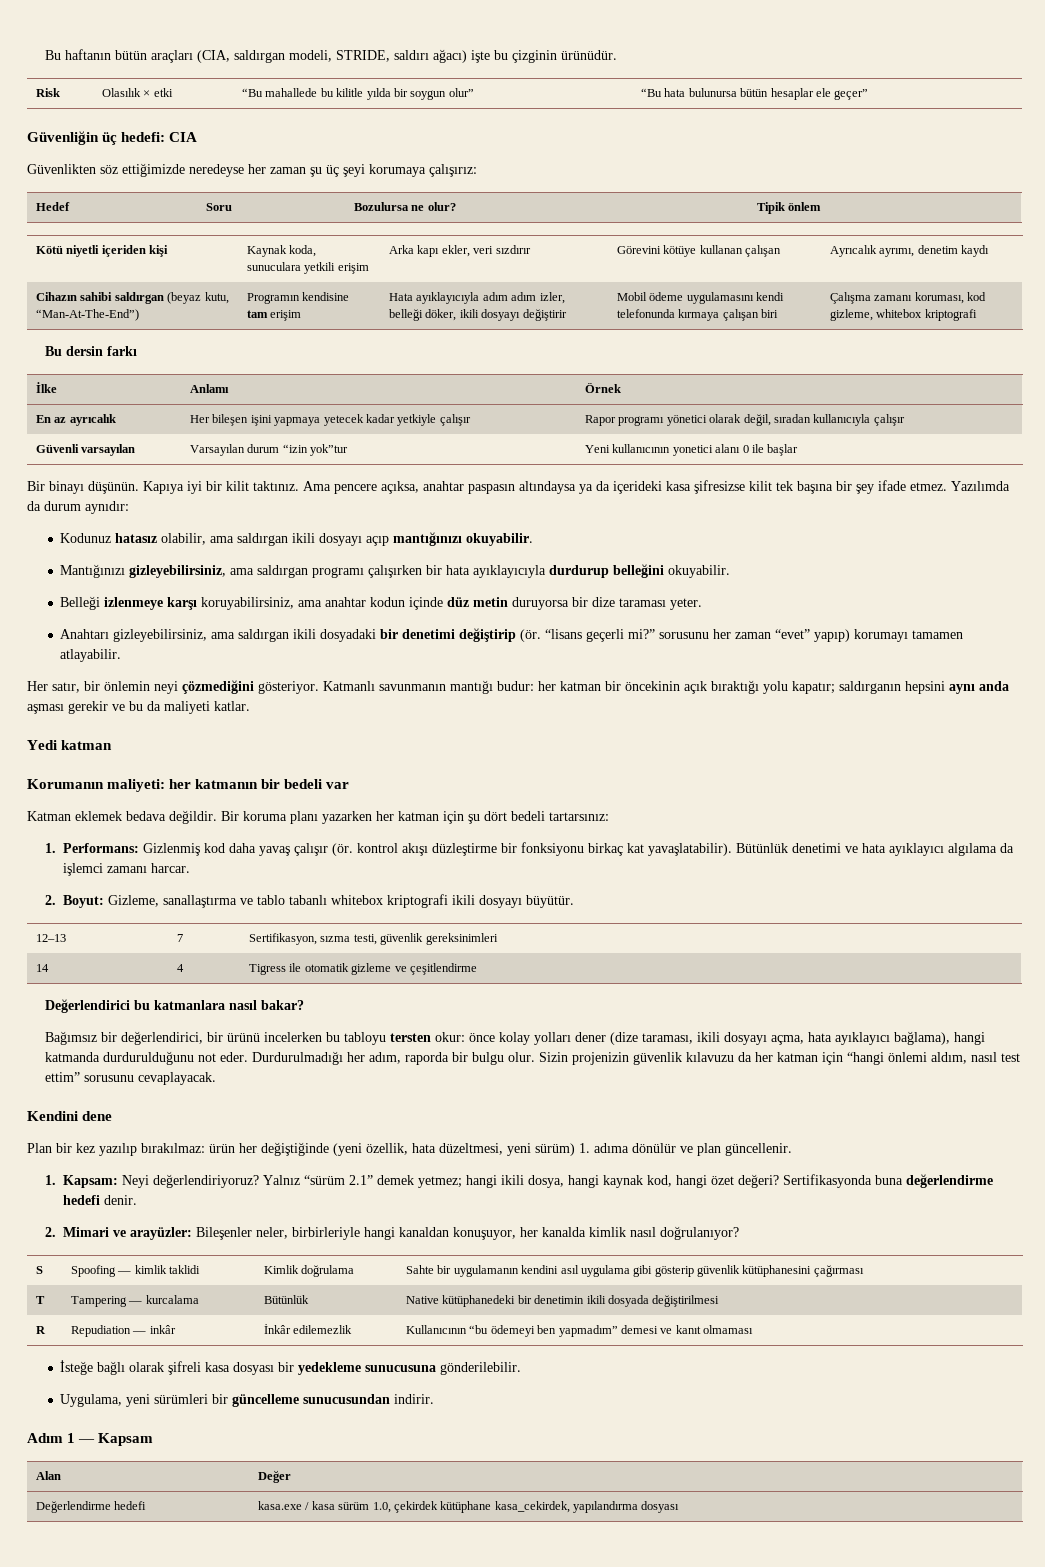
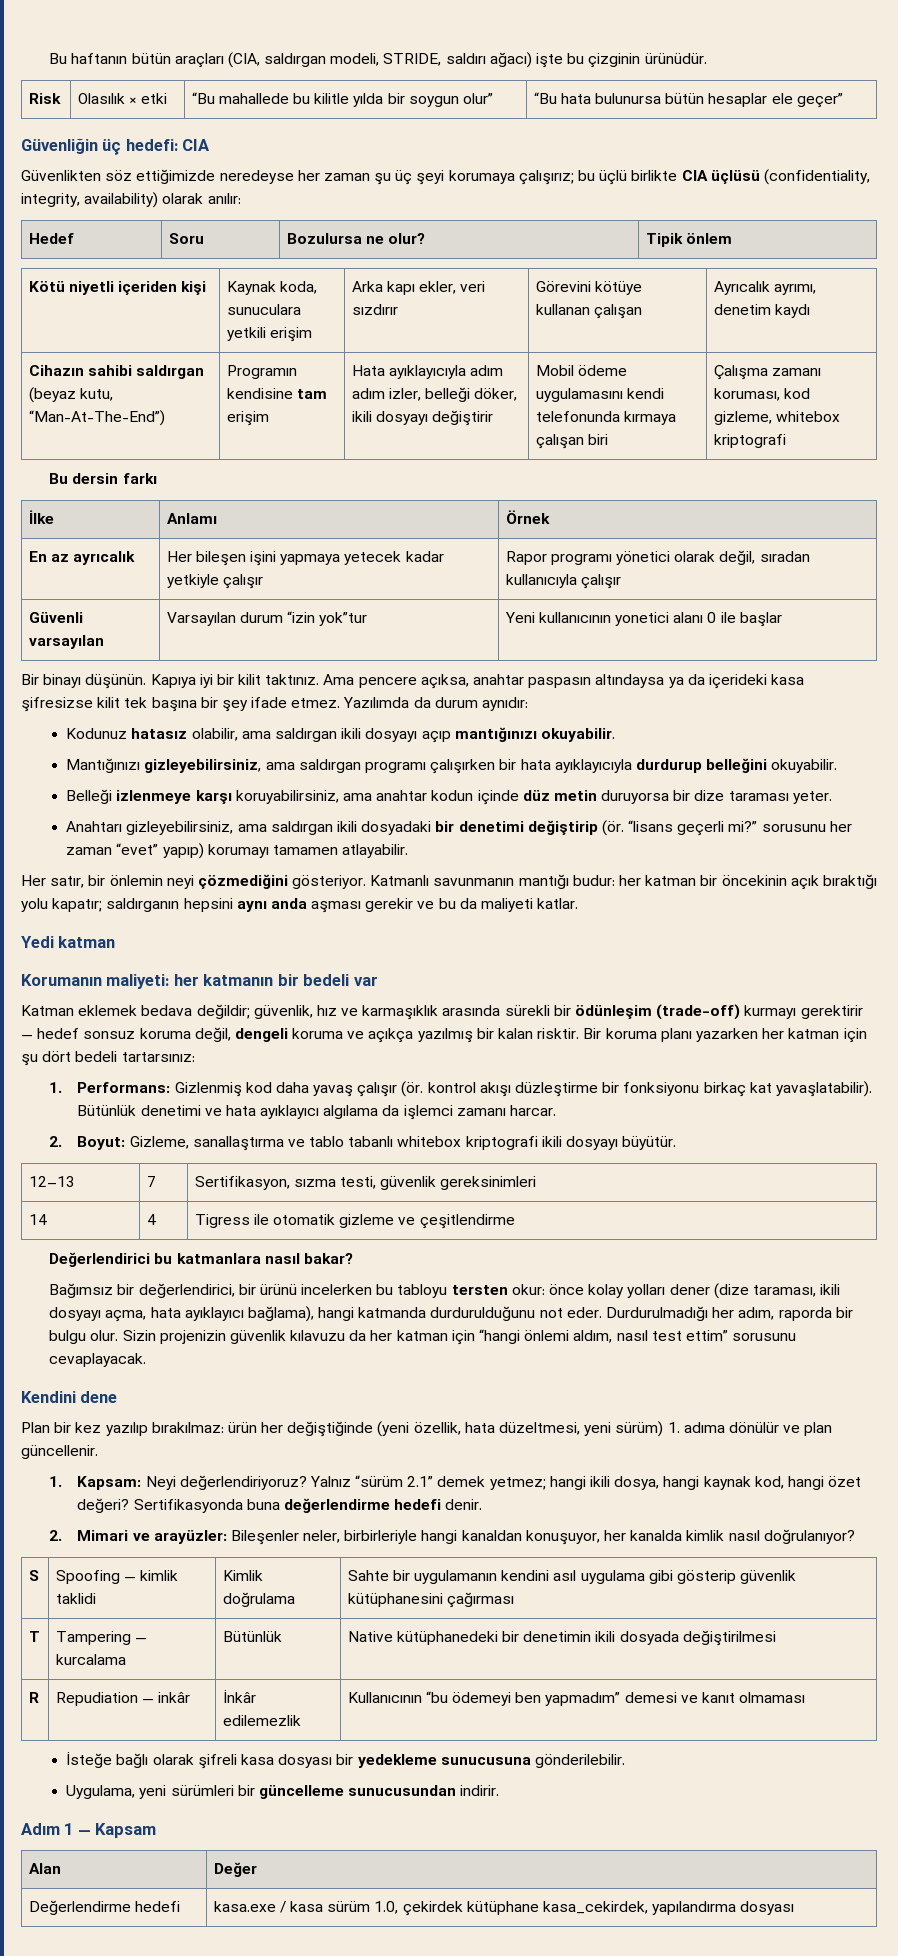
[429,164,477,177] çalışırız: -> [518,169,870,185] [21,192,241,208] çalışırız; bu üçlü birlikte CIA üçlüsü (confidentiality, integrity, availability) olarak anılır:
[169,810,217,824] değildir. -> [196,1004,863,1020] [21,1027,580,1043] değildir; güvenlik, hız ve karmaşıklık arasında sürekli bir ödünleşim (trade-off) kurmayı gerektirir — hedef sonsuz koruma değil, dengeli koruma ve açıkça yazılmış bir kalan risktir.

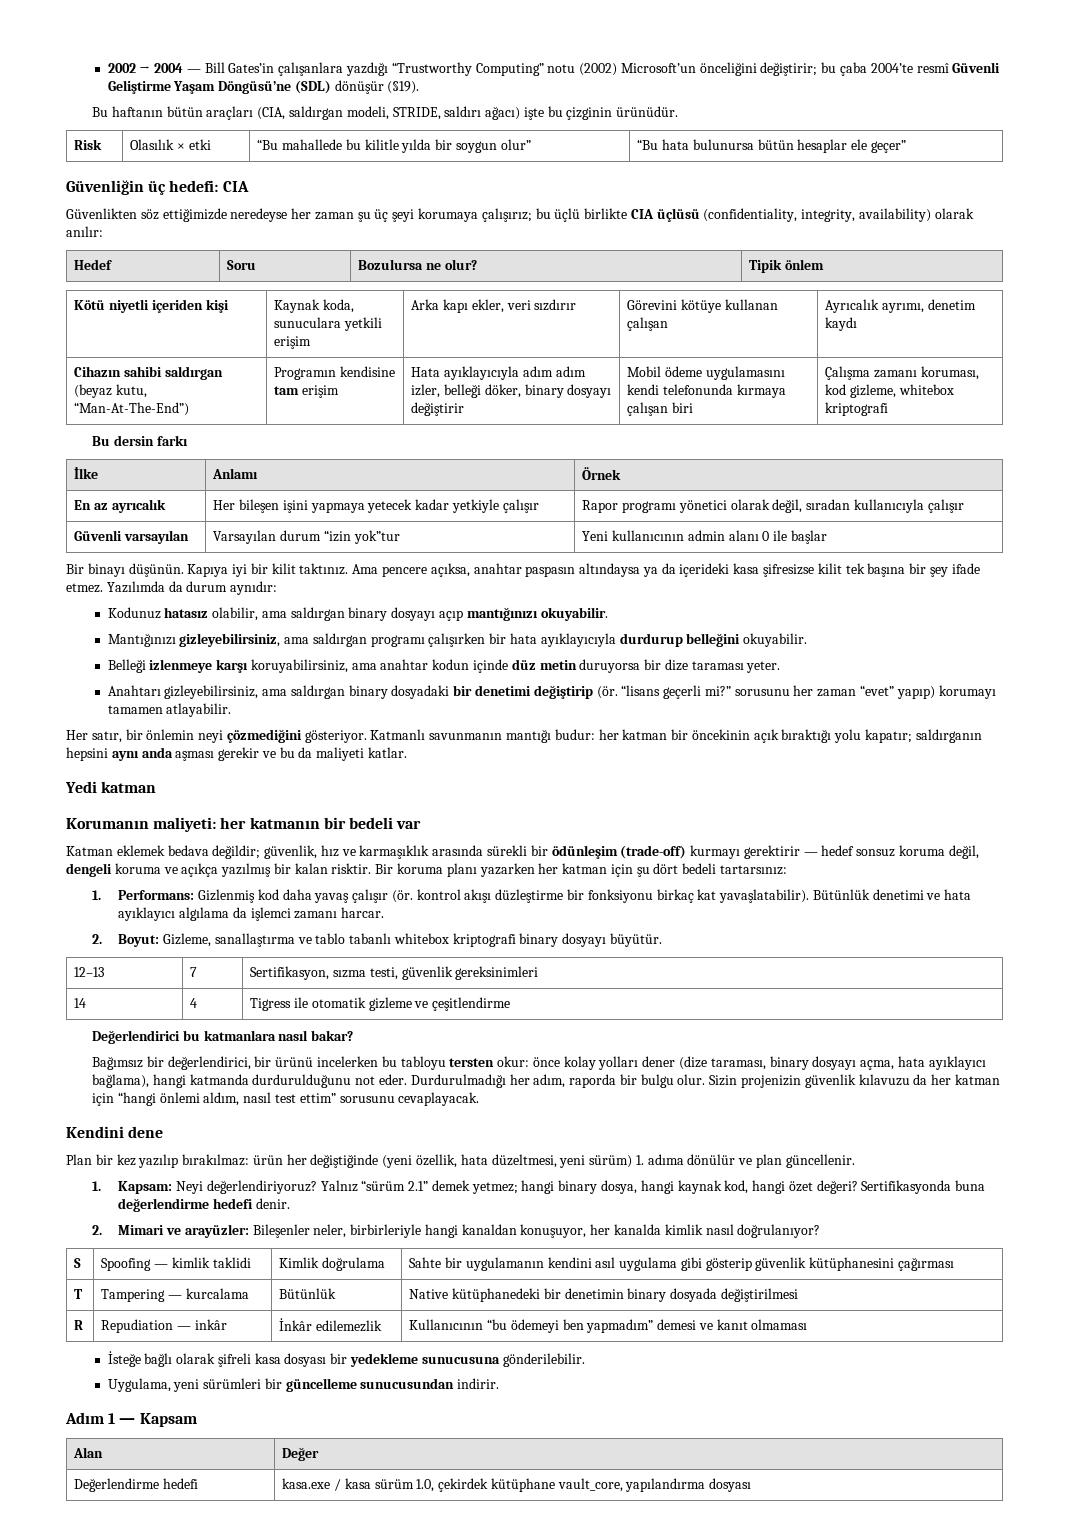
(49, 58) none -> [107,62,1001,76] [107,80,420,94] 2002 → 2004 — Bill Gates’in çalışanlara yazdığı “Trustworthy Computing” notu (2002) Microsoft’un önceliğini değiştirir; bu çaba 2004’te resmî Güvenli Geliştirme Yaşam Döngüsü’ne (SDL) dönüşür (§19). //
[351,411,372,422] ikili -> [524,384,564,398] binary
[615,612,670,626] yonetici -> [687,530,725,541] admin
[341,728,362,739] ikili -> [348,607,388,621] binary
[336,821,357,832] ikili -> [348,685,388,699] binary
[541,1136,562,1147] ikili -> [519,933,559,947] binary
[820,1284,841,1295] ikili -> [769,1056,809,1070] binary
[590,1476,611,1487] ikili -> [558,1180,598,1194] binary
[595,1631,616,1642] ikili -> [627,1288,667,1302] binary
[543,1901,649,1914] kasa_cekirdek, -> [557,1478,623,1492] vault_core,

